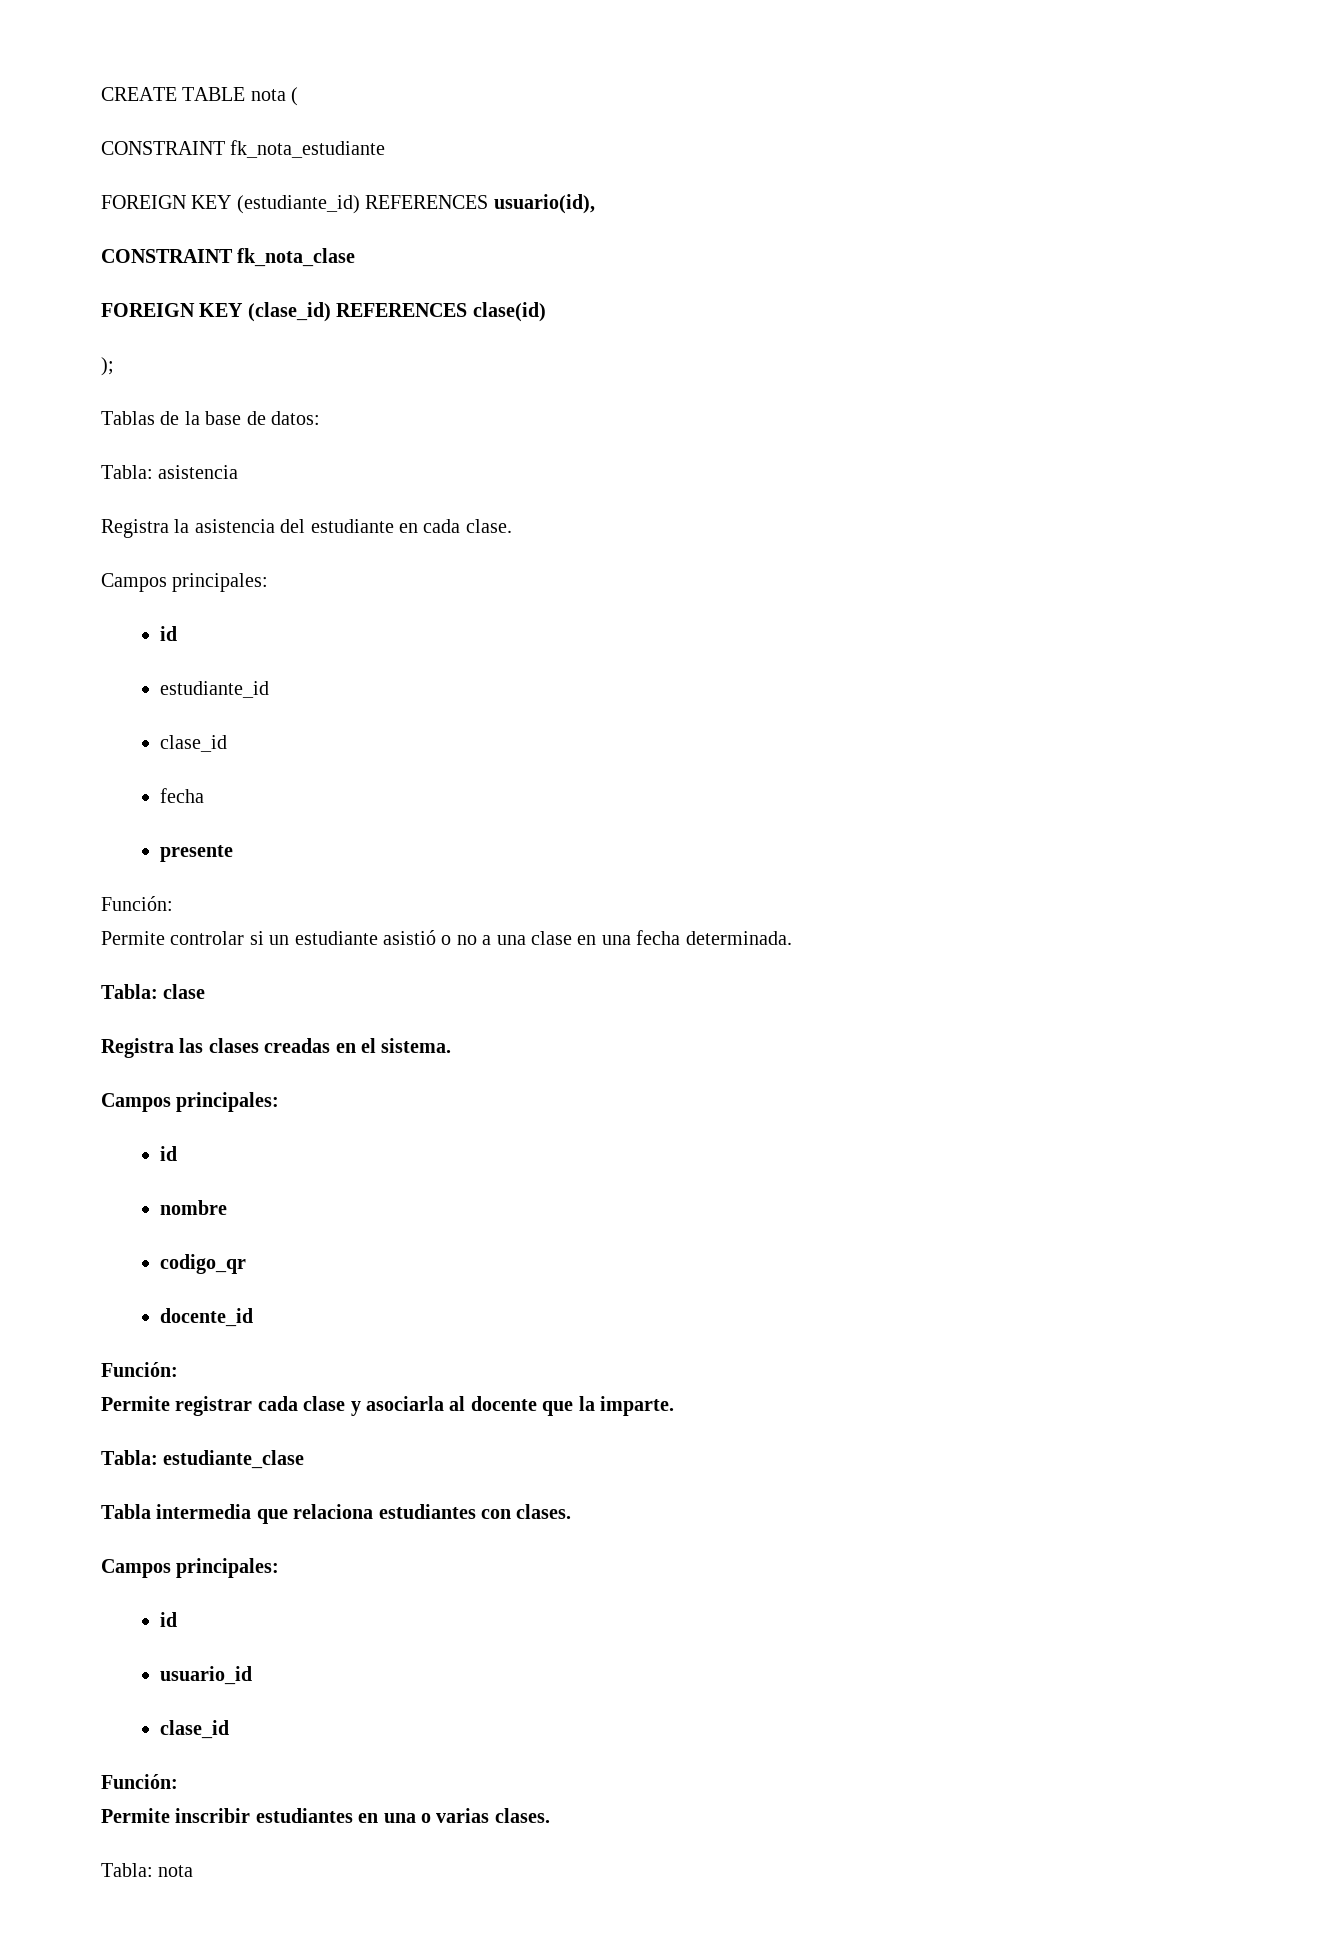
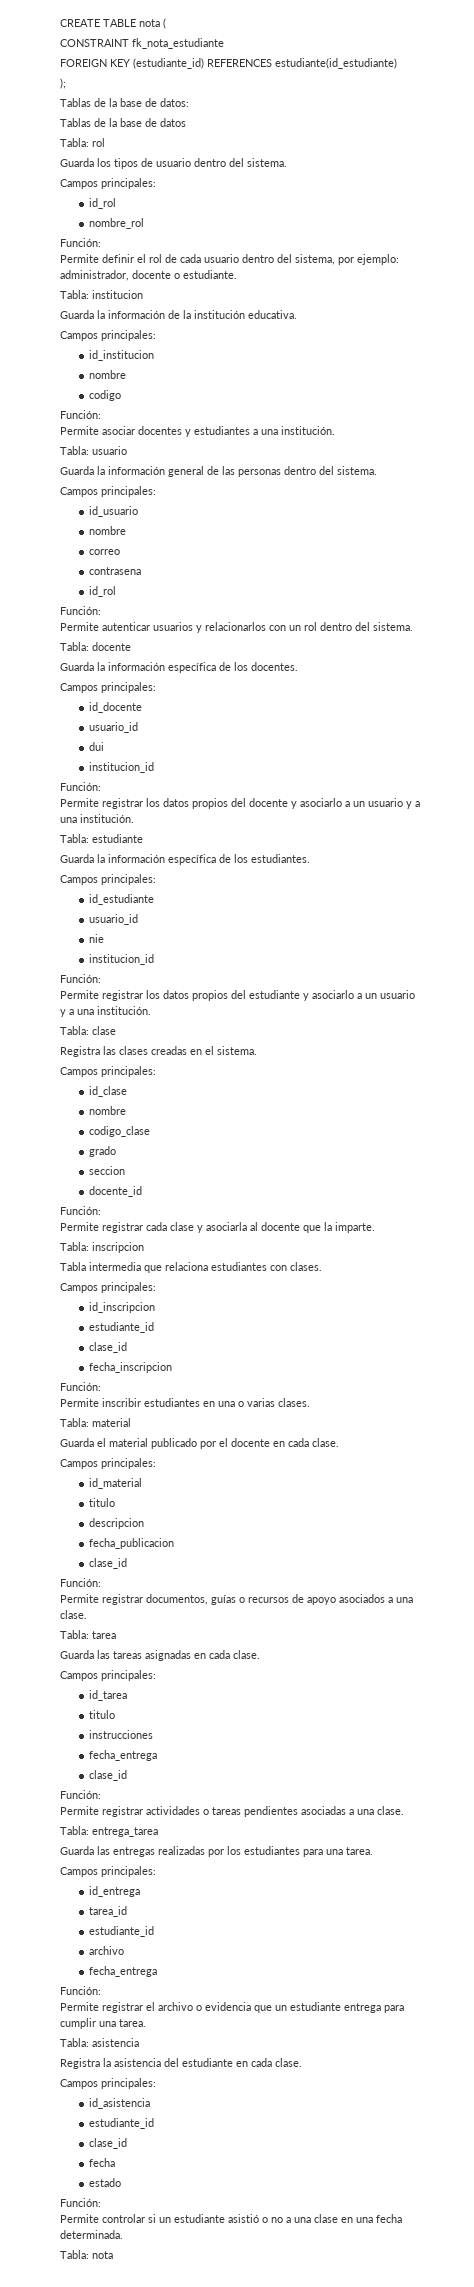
[493,194,595,214] [101,248,356,267] [101,302,546,322] usuario(id), // CONSTRAINT fk_nota_clase // FOREIGN KEY (clase_id) REFERENCES clase(id) -> [275,58,397,69] estudiante(id_estudiante)
(320, 418) none -> [60,118,186,127] [60,138,105,147] [60,158,287,169] [60,178,156,189] [88,198,116,209] [88,218,144,229] [60,238,101,247] [60,254,399,265] [60,270,237,281] [60,290,143,299] [60,310,297,319] [60,330,156,341] [88,350,154,361] [88,370,126,379] [88,390,121,401] [60,410,101,419] [60,426,335,437] [60,446,127,455] [60,466,377,477] [60,486,156,497] [88,506,138,517] [88,526,126,535] [88,549,120,555] [88,567,141,575] [88,586,116,597] [60,606,101,615] [60,622,413,633] [60,642,131,651] [60,662,298,673] [60,682,156,693] [88,702,142,713] [88,722,138,733] [88,742,104,751] [88,762,154,773] [60,782,101,791] [60,798,420,809] [60,814,134,823] [60,834,143,843] [60,854,310,865] [60,874,156,885] [88,894,154,905] [88,914,138,925] [88,934,104,943] [88,954,154,965] [60,974,101,983] [60,990,415,1001] [60,1006,151,1017] [60,1026,116,1035] [60,1046,257,1057] [60,1066,156,1077] [88,1086,127,1097] [88,1106,126,1115] [88,1126,150,1137] [88,1146,116,1157] [88,1166,125,1175] [88,1186,142,1197] [60,1206,101,1215] [60,1222,375,1233] [60,1242,144,1253] [60,1262,322,1273] [60,1282,156,1293] [88,1302,155,1313] [88,1322,154,1333] [88,1342,127,1353] [88,1362,172,1373] [60,1382,101,1391] [60,1398,310,1407] [60,1418,131,1427] [60,1438,339,1449] [60,1458,156,1469] [88,1478,142,1489] [88,1498,115,1507] [88,1518,144,1529] [88,1538,174,1549] [88,1558,127,1569] [60,1578,101,1587] [60,1594,413,1605] [60,1610,87,1619] [60,1630,116,1639] [60,1650,260,1661] [60,1670,156,1681] [88,1690,127,1701] [88,1710,115,1719] [88,1730,153,1739] [88,1750,157,1761] [88,1770,127,1781] [60,1790,101,1799] [60,1806,404,1817] [60,1826,158,1837] [60,1846,373,1857] [60,1866,156,1877] [88,1886,140,1897] [88,1906,127,1917] [88,1926,154,1937] [88,1946,124,1955] [88,1966,157,1977] [60,1986,101,1995] [60,2002,404,2013] [60,2018,146,2029] // Tablas de la base de datos // Tabla: rol // Guarda los tipos de usuario dentro del sistema. // Campos principales: // id_rol // nombre_rol // Función: // Permite definir el rol de cada usuario dentro del sistema, por ejemplo: administrador, docente o estudiante. // Tabla: institucion // Guarda la información de la institución educativa. // Campos principales: // id_institucion // nombre // codigo // Función: // Permite asociar docentes y estudiantes a una institución. // Tabla: usuario // Guarda la información general de las personas dentro del sistema. // Campos principales: // id_usuario // nombre // correo // contrasena // id_rol // Función: // Permite autenticar usuarios y relacionarlos con un rol dentro del sistema. // Tabla: docente // Guarda la información específica de los docentes. // Campos principales: // id_docente // usuario_id // dui // institucion_id // Función: // Permite registrar los datos propios del docente y asociarlo a un usuario y a una institución. // Tabla: estudiante // Guarda la información específica de los estudiantes. // Campos principales: // id_estudiante // usuario_id // nie // institucion_id // Función: // Permite registrar los datos propios del estudiante y asociarlo a un usuario y a una institución. // Tabla: clase // Registra las clases creadas en el sistema. // Campos principales: // id_clase // nombre // codigo_clase // grado // seccion // docente_id // Función: // Permite registrar cada clase y asociarla al docente que la imparte. // Tabla: inscripcion // Tabla intermedia que relaciona estudiantes con clases. // Campos principales: // id_inscripcion // estudiante_id // clase_id // fecha_inscripcion // Función: // Permite inscribir estudiantes en una o varias clases. // Tabla: material // Guarda el material publicado por el docente en cada clase. // Campos principales: // id_material // titulo // descripcion // fecha_publicacion // clase_id // Función: // Permite registrar documentos, guías o recursos de apoyo asociados a una clase. // Tabla: tarea // Guarda las tareas asignadas en cada clase. // Campos principales: // id_tarea // titulo // instrucciones // fecha_entrega // clase_id // Función: // Permite registrar actividades o tareas pendientes asociadas a una clase. // Tabla: entrega_tarea // Guarda las entregas realizadas por los estudiantes para una tarea. // Campos principales: // id_entrega // tarea_id // estudiante_id // archivo // fecha_entrega // Función: // Permite registrar el archivo o evidencia que un estudiante entrega para cumplir una tarea.
[160,626,178,641] id -> [88,2098,150,2109] id_asistencia
[160,845,234,862] presente -> [88,2178,121,2187] estado
[101,984,206,999] [101,1038,452,1058] [101,1092,280,1112] [160,1146,178,1161] [160,1200,228,1215] [160,1254,247,1274] [160,1308,254,1327] [101,1362,178,1377] [101,1396,674,1416] [101,1450,305,1469] [101,1504,572,1524] [101,1558,280,1578] [160,1612,178,1627] [160,1666,253,1685] [160,1720,230,1739] [101,1774,178,1789] [101,1808,550,1823] // Tabla: clase // Registra las clases creadas en el sistema. // Campos principales: // id // nombre // codigo_qr // docente_id // Función: // Permite registrar cada clase y asociarla al docente que la imparte. // Tabla: estudiante_clase // Tabla intermedia que relaciona estudiantes con clases. // Campos principales: // id // usuario_id // clase_id // Función: // Permite inscribir estudiantes en una o varias clases. -> (123, 2234) none

